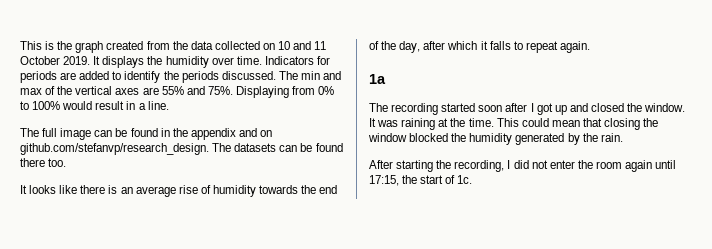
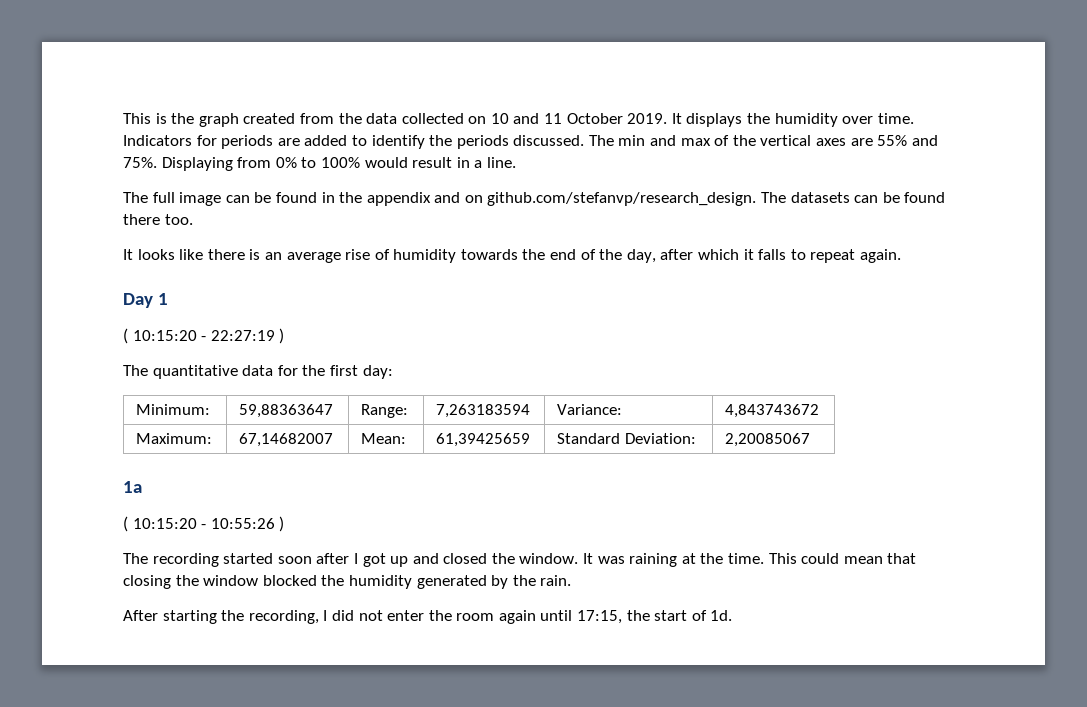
[369,74,386,84] 1a -> [123,293,168,308] [123,328,285,344] [123,365,393,379] [136,404,211,415] [239,404,334,418] [361,404,409,418] [436,404,531,418] [557,404,623,415] [725,404,820,418] [136,433,213,444] [239,433,334,447] [361,433,407,444] [436,433,531,447] [557,433,696,444] [725,433,811,447] [123,481,142,493] [123,516,285,532] Day 1 // ( 10:15:20 - 22:27:19 ) // The quantitative data for the first day: // Minimum: | 59,88363647 | Range: | 7,263183594 | Variance: | 4,843743672 // Maximum: | 67,14682007 | Mean: | 61,39425659 | Standard Deviation: | 2,20085067 // 1a // ( 10:15:20 - 10:55:26 )
[457,175,473,184] 1c. -> [710,610,733,621] 1d.

